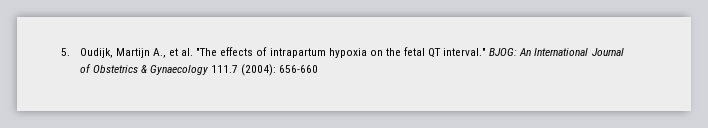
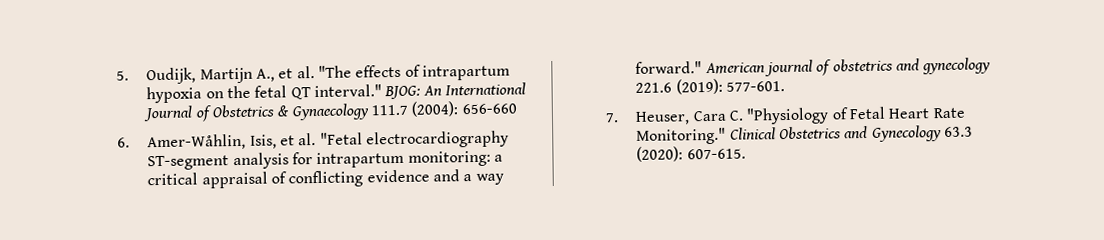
(319, 69) none -> [116,130,510,151] [147,150,504,171] [147,169,504,189] [635,57,992,77] [635,78,786,95] [604,106,966,125] [636,125,974,145] [636,146,746,162] // 6. Amer-Wåhlin, Isis, et al. "Fetal electrocardiography ST-segment analysis for intrapartum monitoring: a critical appraisal of conflicting evidence and a way forward." American journal of obstetrics and gynecology 221.6 (2019): 577-601. // 7. Heuser, Cara C. "Physiology of Fetal Heart Rate Monitoring." Clinical Obstetrics and Gynecology 63.3 (2020): 607-615.

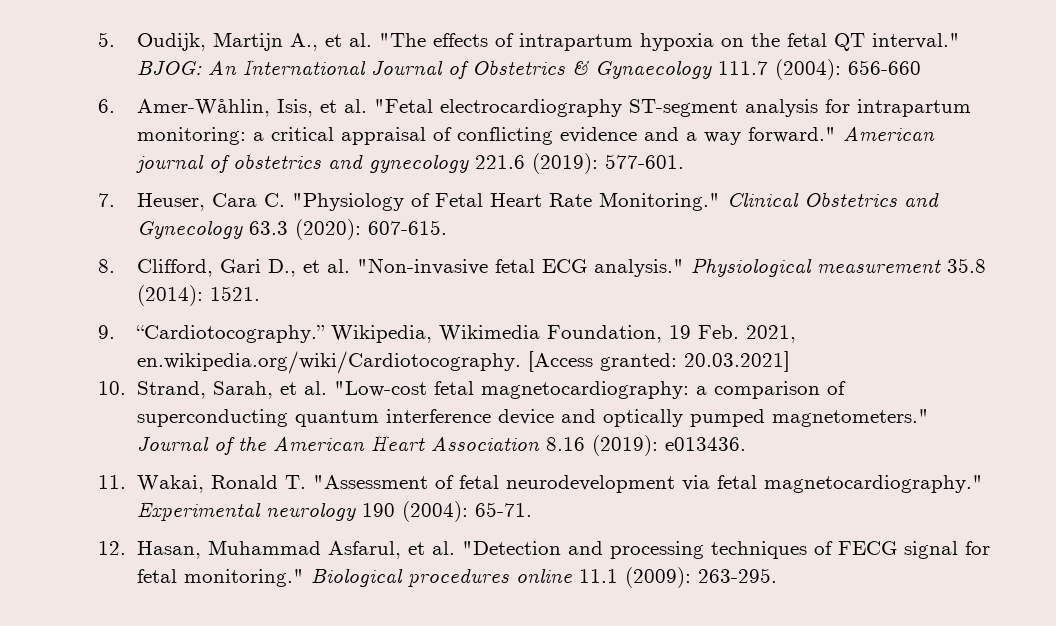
(746, 154) none -> [98,257,986,277] [136,285,260,306] [98,325,796,343] [136,351,790,374] [98,381,846,399] [136,409,929,427] [136,435,746,456] [98,475,983,493] [136,501,532,522] [98,540,990,559] [136,567,777,588] // 8. Clifford, Gari D., et al. "Non-invasive fetal ECG analysis." Physiological measurement 35.8 (2014): 1521. // 9. “Cardiotocography.” Wikipedia, Wikimedia Foundation, 19 Feb. 2021, en.wikipedia.org/wiki/Cardiotocography. [Access granted: 20.03.2021] // 10. Strand, Sarah, et al. "Low‐cost fetal magnetocardiography: a comparison of superconducting quantum interference device and optically pumped magnetometers." Journal of the American Heart Association 8.16 (2019): e013436. // 11. Wakai, Ronald T. "Assessment of fetal neurodevelopment via fetal magnetocardiography." Experimental neurology 190 (2004): 65-71. // 12. Hasan, Muhammad Asfarul, et al. "Detection and processing techniques of FECG signal for fetal monitoring." Biological procedures online 11.1 (2009): 263-295.

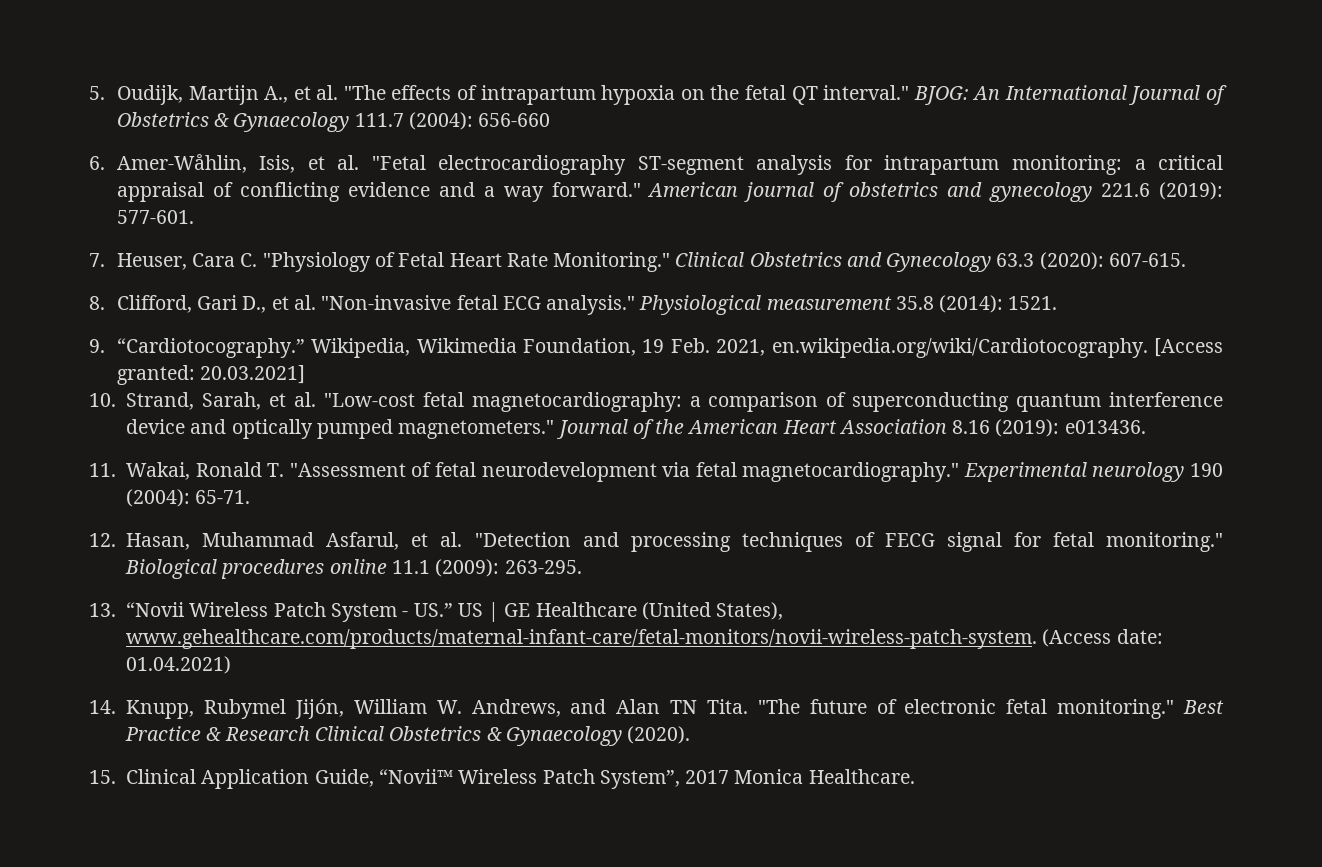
(777, 575) none -> [89,602,784,622] [126,629,1163,649] [126,656,232,674] [89,699,1224,719] [125,726,691,746] [89,769,915,789] // 13. “Novii Wireless Patch System - US.” US | GE Healthcare (United States), www.gehealthcare.com/products/maternal-infant-care/fetal-monitors/novii-wireless-patch-system. (Access date: 01.04.2021) // 14. Knupp, Rubymel Jijón, William W. Andrews, and Alan TN Tita. "The future of electronic fetal monitoring." Best Practice & Research Clinical Obstetrics & Gynaecology (2020). // 15. Clinical Application Guide, “Novii™ Wireless Patch System”, 2017 Monica Healthcare.

